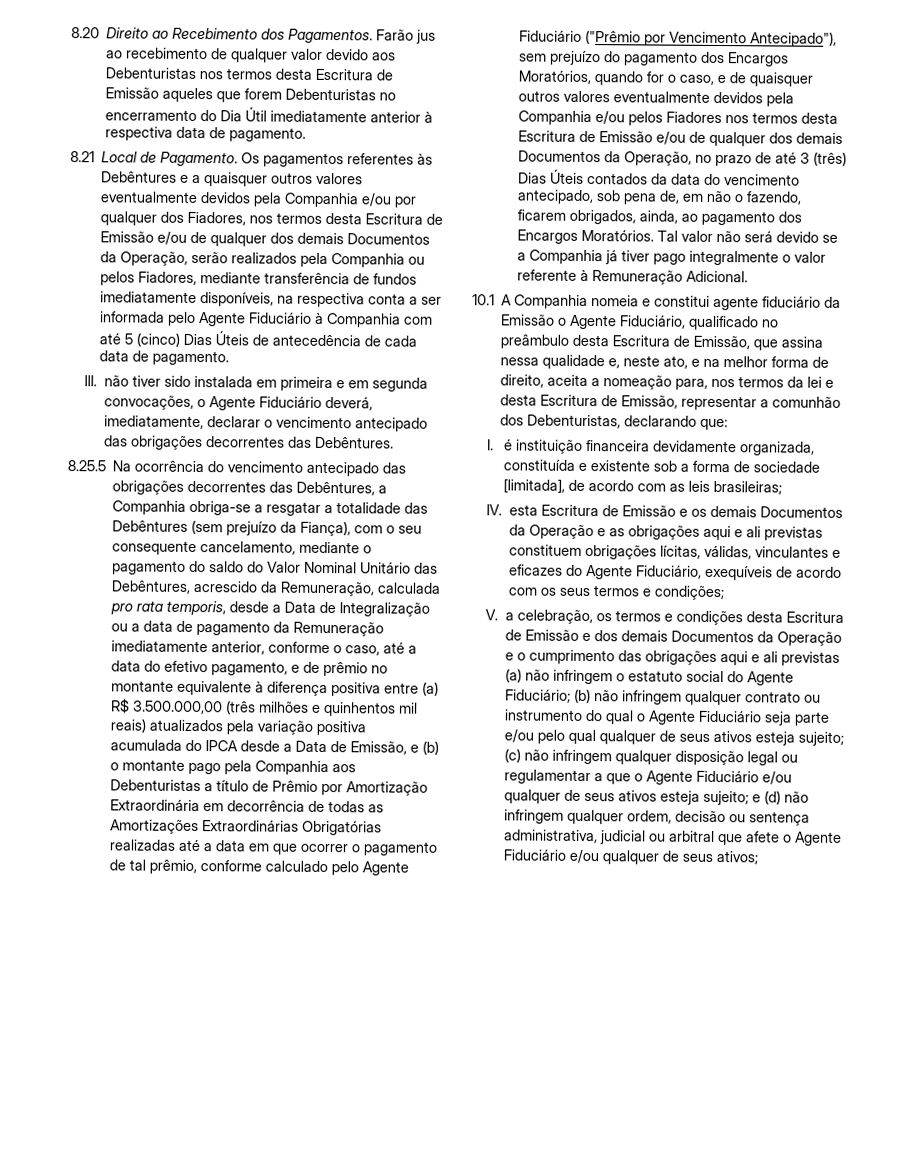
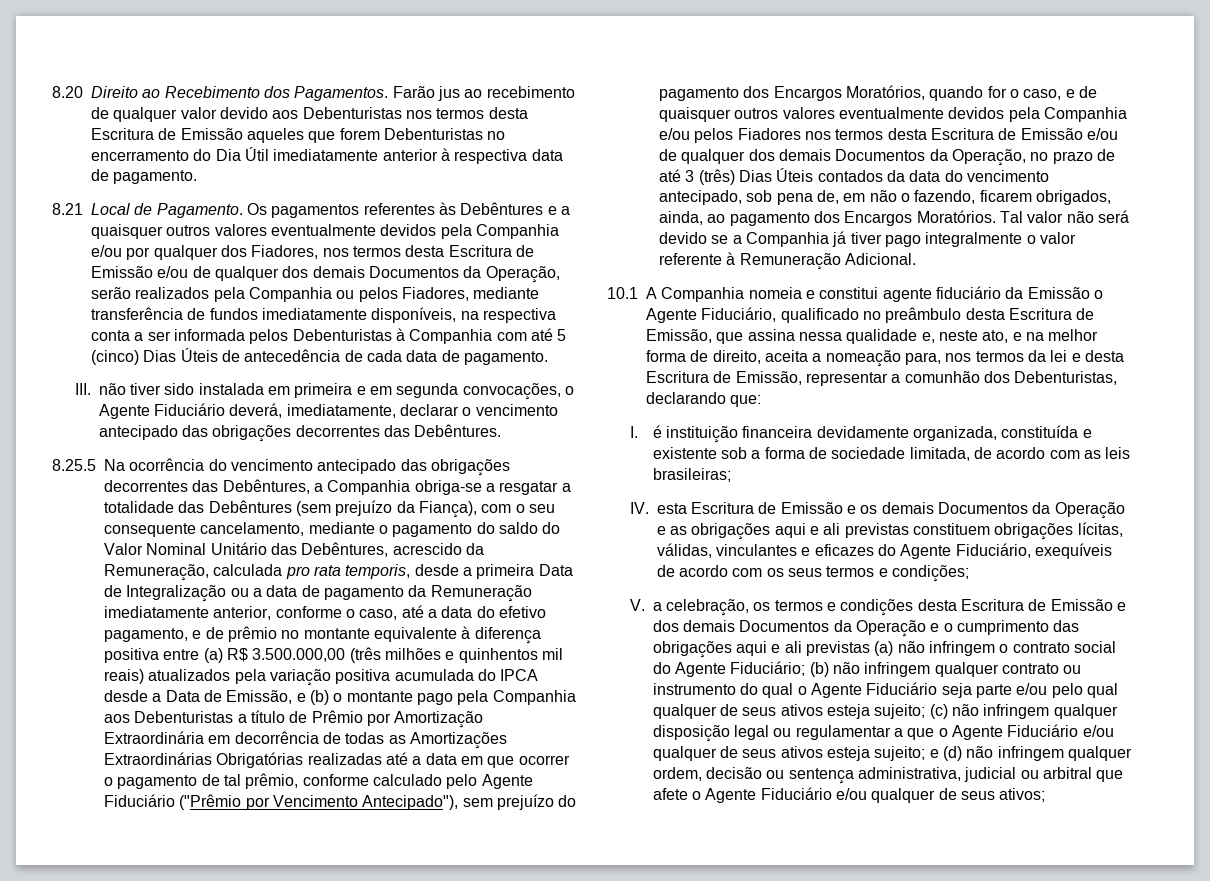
[168,311,313,327] pelo Agente Fiduciário -> [249,329,392,344] pelos Debenturistas
(282, 608) none -> [476,564,535,579] primeira
[502,478,565,494] [limitada], -> [909,447,970,461] limitada,
[627,670,683,682] estatuto -> [1012,642,1070,653] contrato

